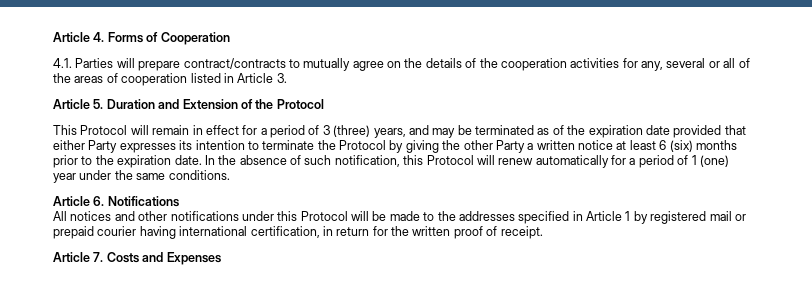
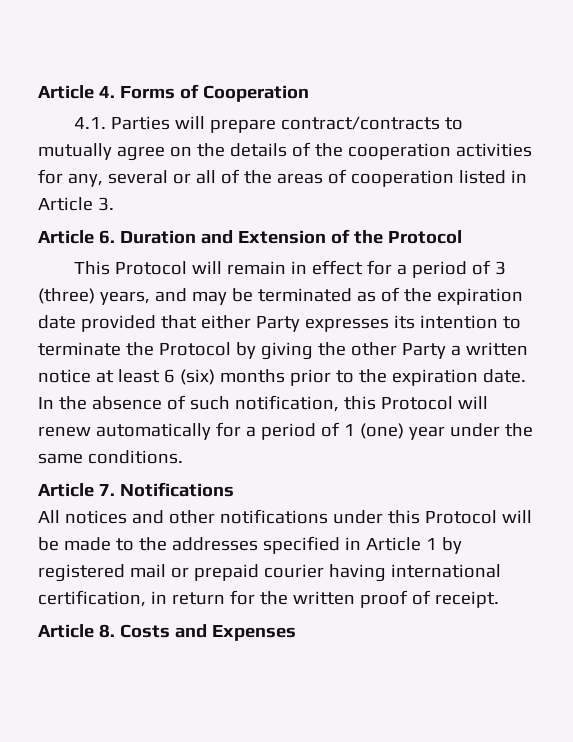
[93,99,104,109] 5. -> [98,230,115,244] 6.
[93,196,105,206] 6. -> [98,484,115,496] 7.
[93,252,104,262] 7. -> [98,624,115,638] 8.

